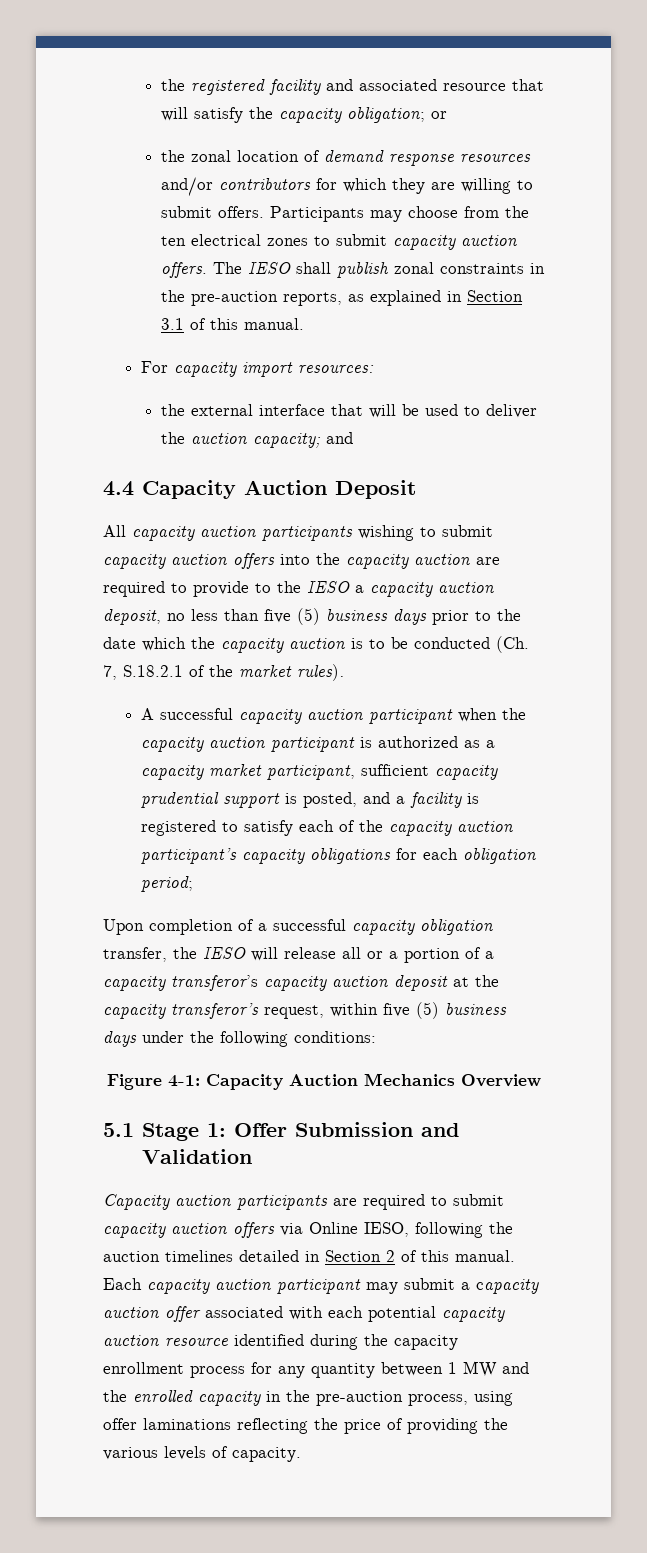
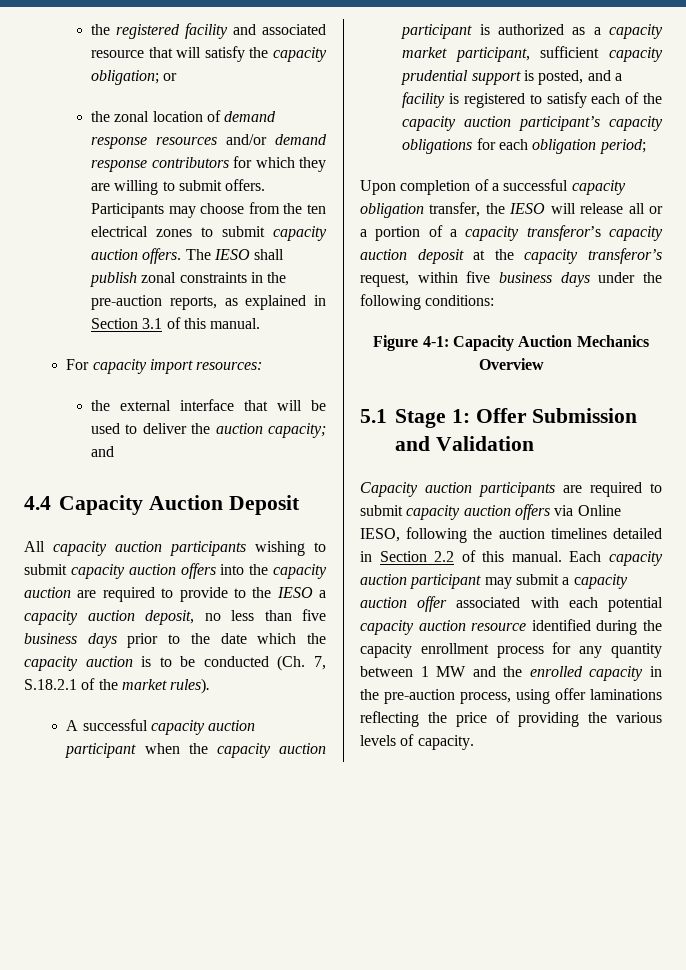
(213, 186) none -> [275,134,328,145] [91,160,148,172] demand response
[297,608,320,625] (5) -> (326, 615) none
[416,1002,439,1019] (5) -> (491, 277) none
[386,1250,395,1262] 2 -> [434,551,455,562] 2.2

